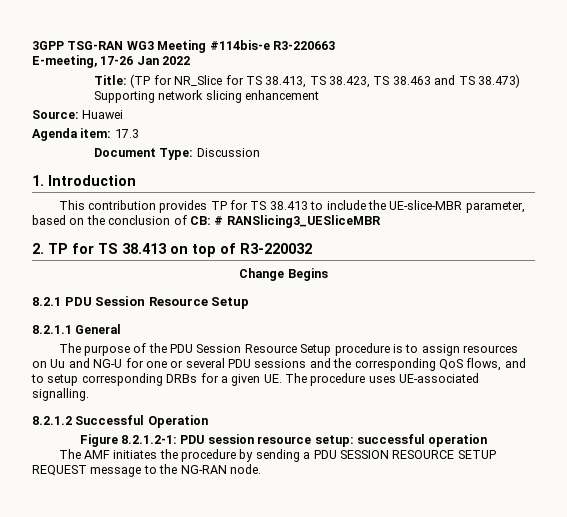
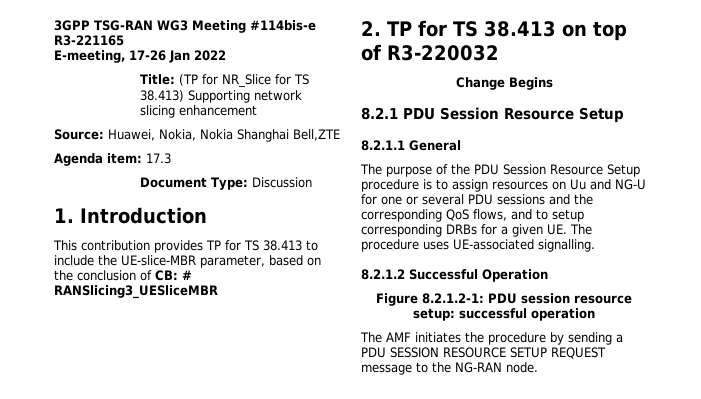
[272,41,335,50] R3-220663 -> [54,35,124,46] R3-221165
[265,74,520,88] 38.413, TS 38.423, TS 38.463 and TS 38.473) -> [139,90,184,102] 38.413)
[82,110,124,119] Huawei -> [108,129,340,142] Huawei, Nokia, Nokia Shanghai Bell,ZTE

